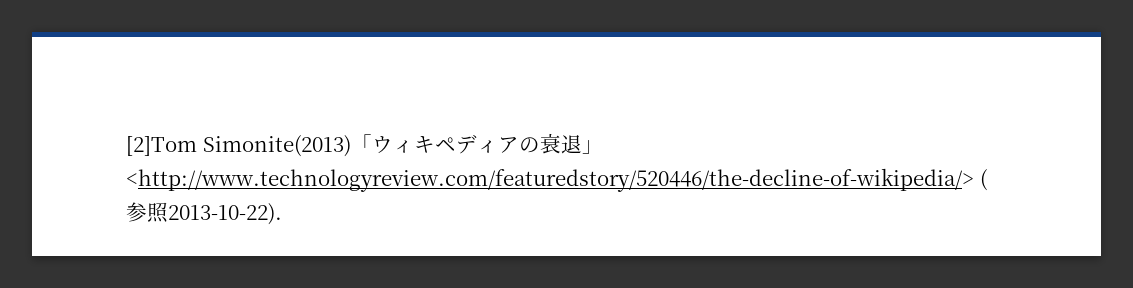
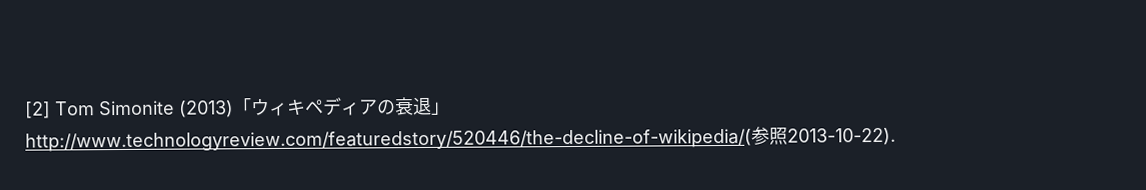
[126,135,351,157] [2]Tom Simonite(2013) -> [25,100,234,119] [2] Tom Simonite (2013)
[126,168,987,192] <http://www.technologyreview.com/featuredstory/520446/the-decline-of-wikipedia/> ( -> [25,128,752,152] http://www.technologyreview.com/featuredstory/520446/the-decline-of-wikipedia/(

